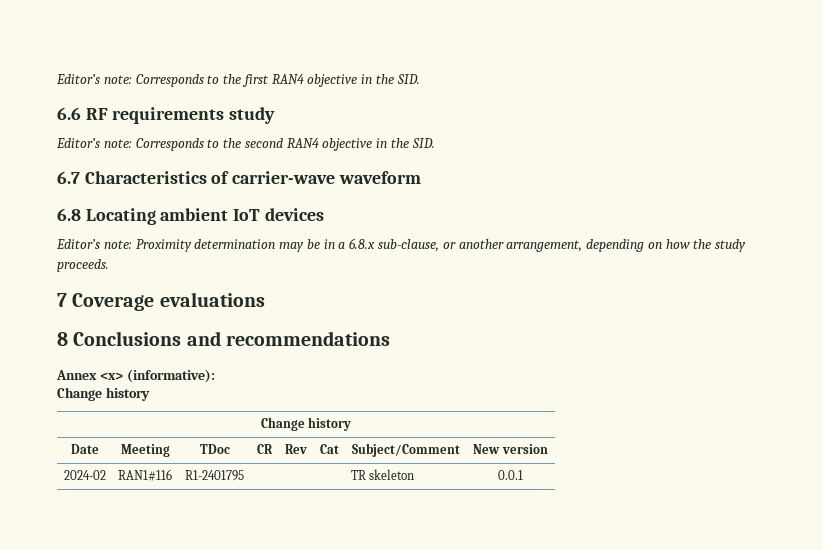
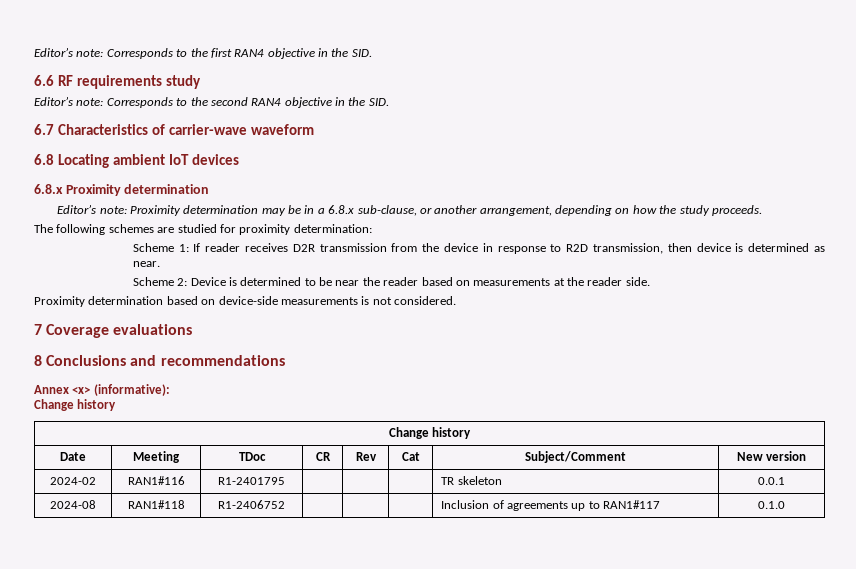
(324, 214) none -> [34,184,210,196] // 6.8.x Proximity determination
(109, 265) none -> [34,224,372,235] [132,243,825,254] [132,261,160,267] [132,277,650,286] [34,296,456,307] // The following schemes are studied for proximity determination: // Scheme 1: If reader receives D2R transmission from the device in response to R2D transmission, then device is determined as near. // Scheme 2: Device is determined to be near the reader based on measurements at the reader side. // Proximity determination based on device-side measurements is not considered.
(523, 475) none -> [50,500,96,509] [127,500,185,509] [218,500,285,509] [441,500,661,511] [758,501,785,509] // 2024-08 | RAN1#118 | R1-2406752 | | | | Inclusion of agreements up to RAN1#117 | 0.1.0

